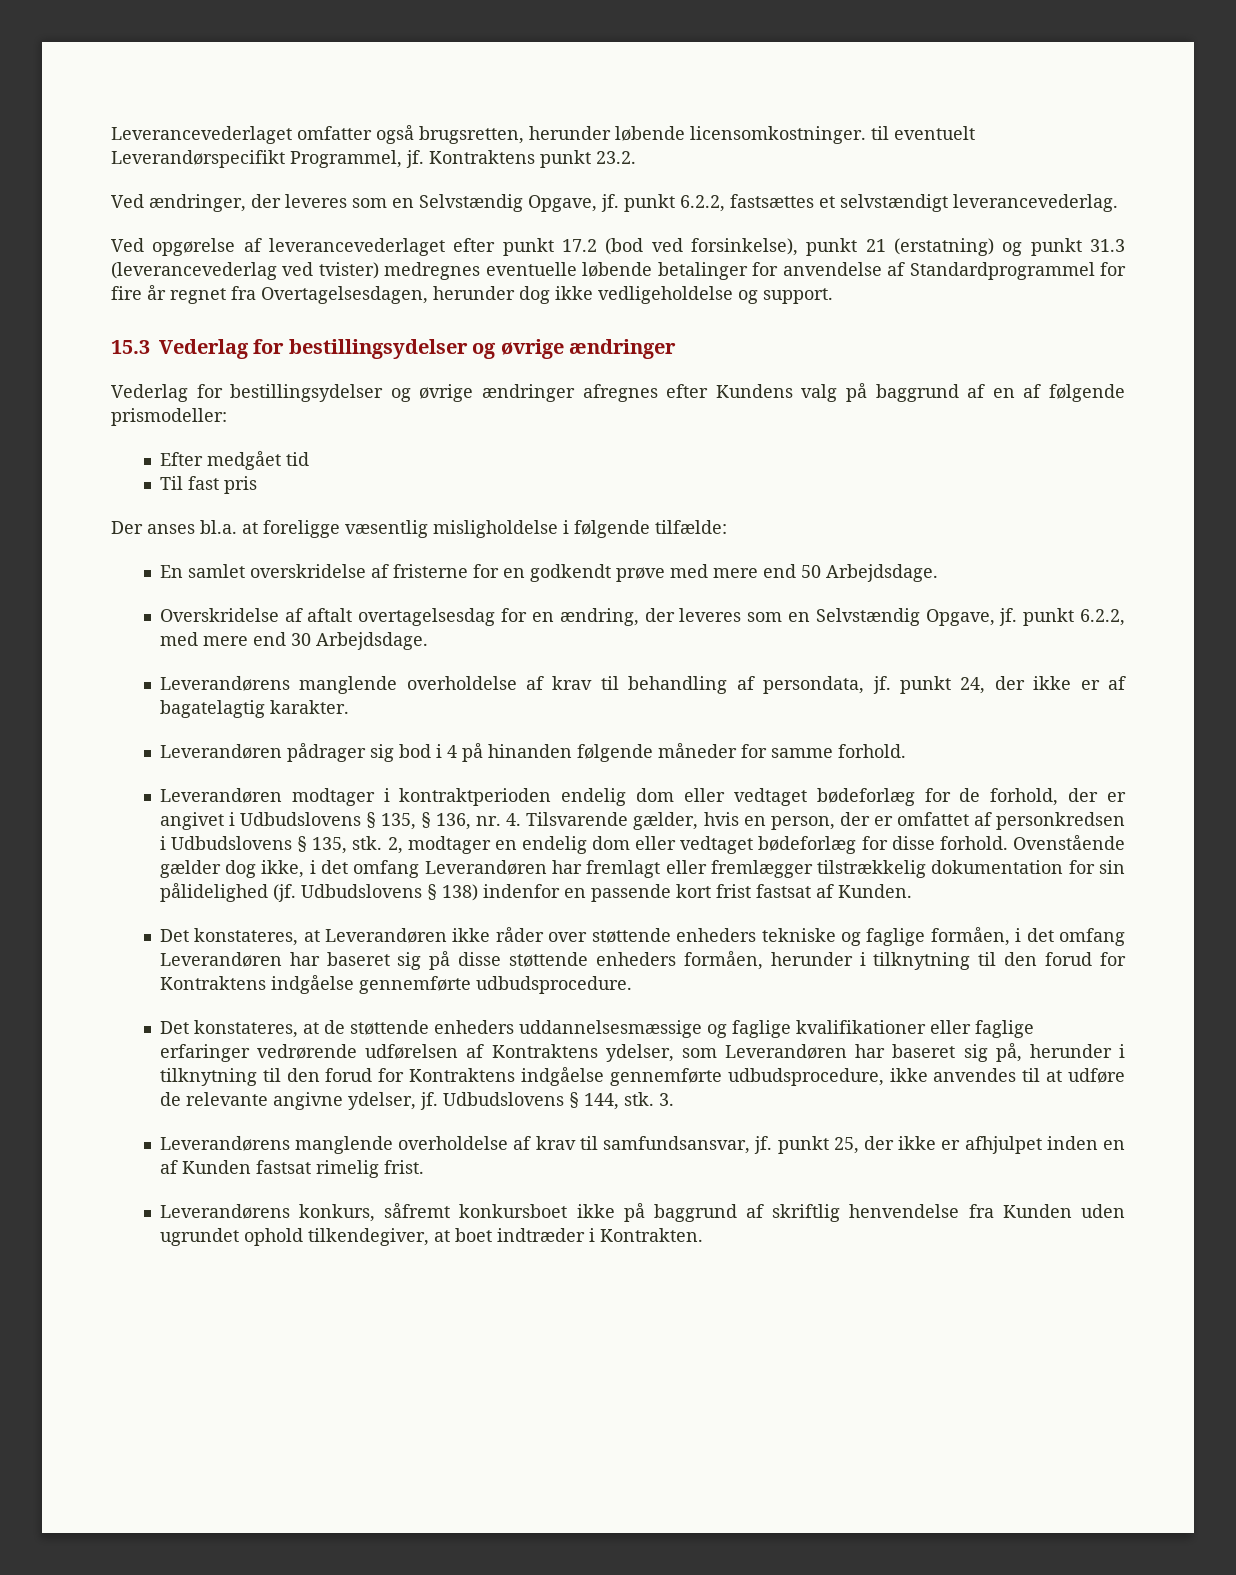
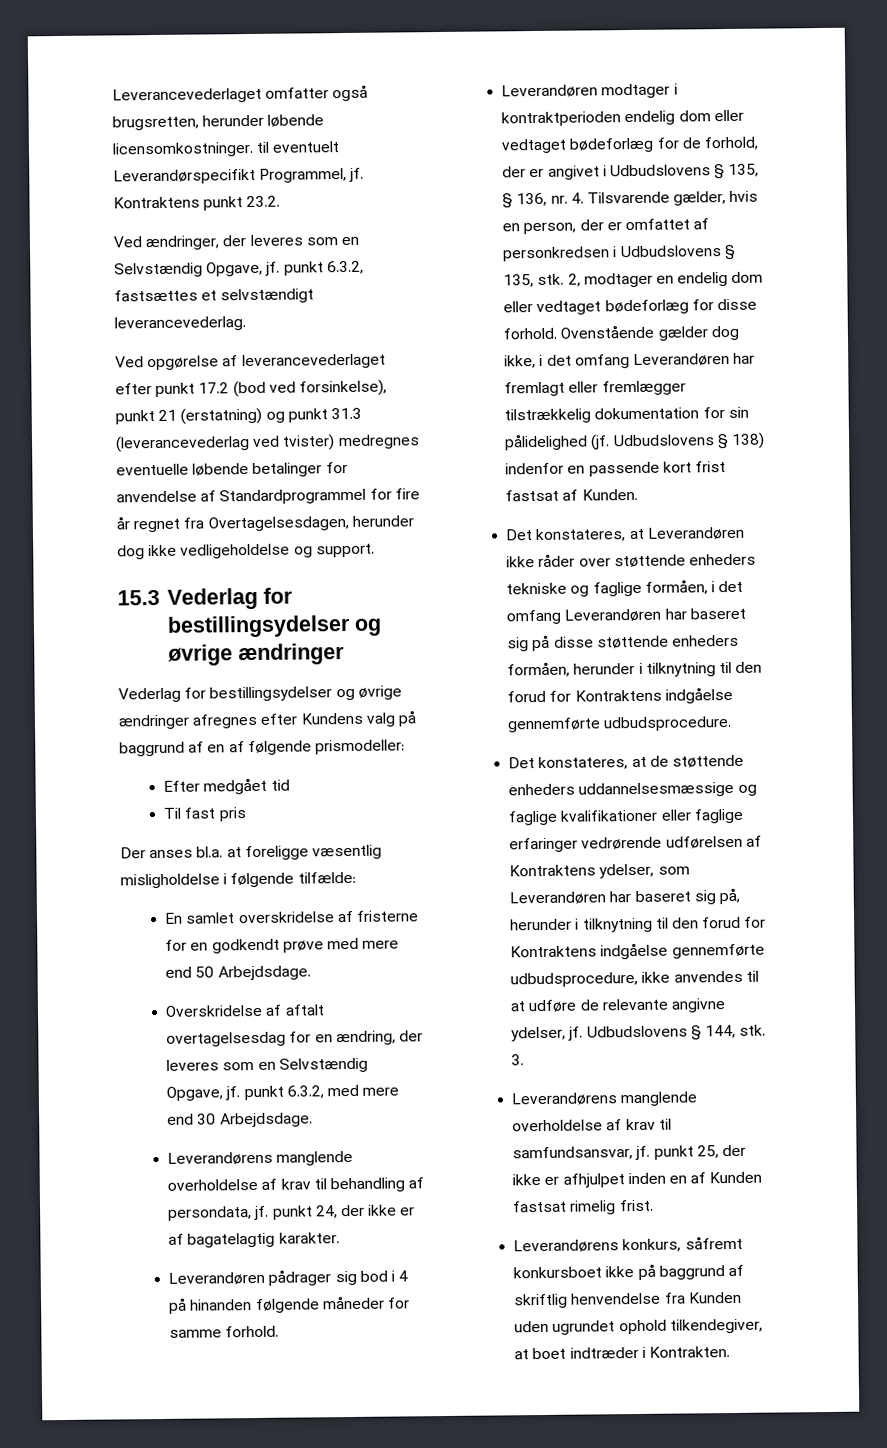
[680,195,725,212] 6.2.2, -> [326,260,364,275] 6.3.2,
[1080,609,1126,626] 6.2.2, -> [286,1085,324,1099] 6.3.2,

